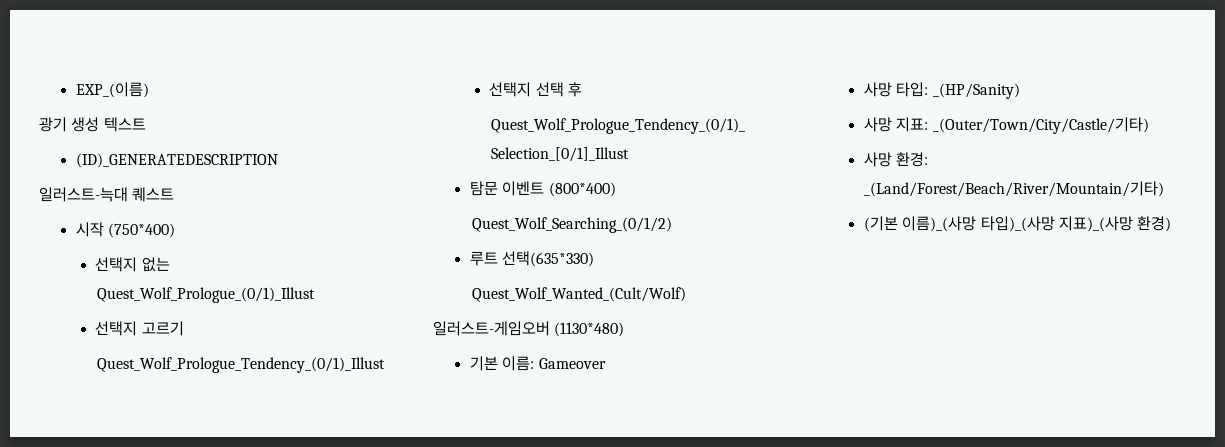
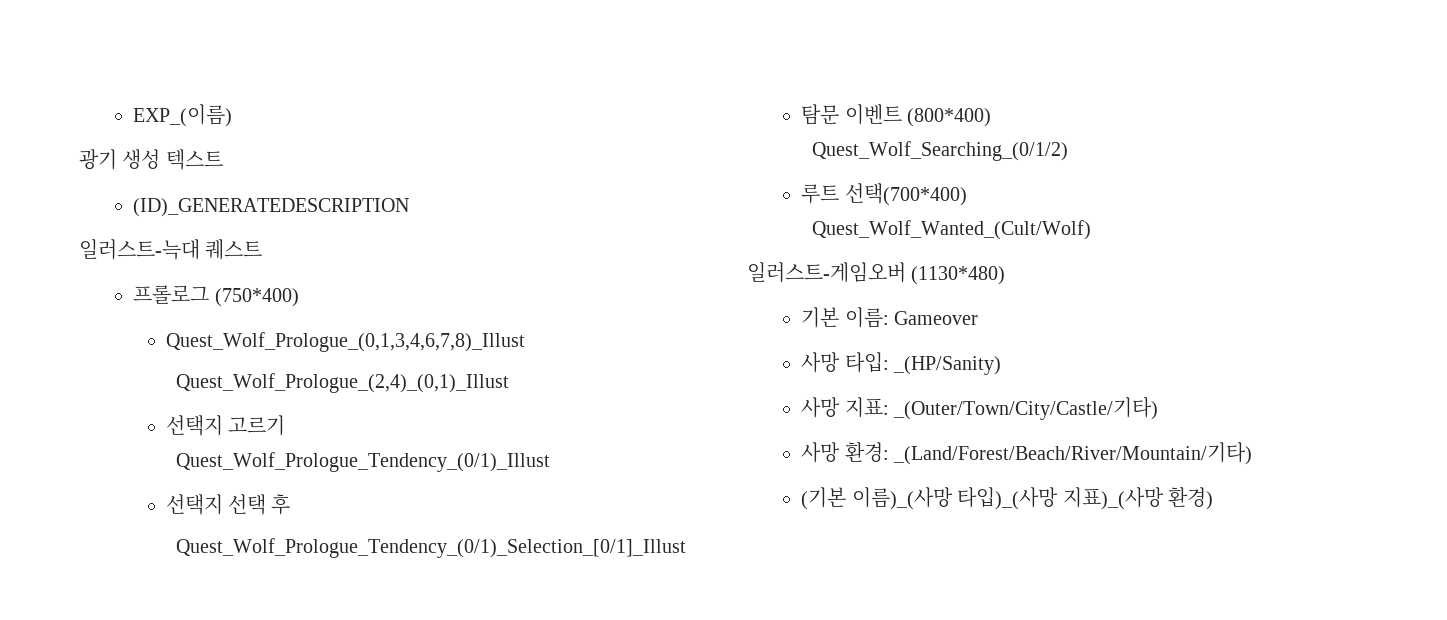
[75,222,104,237] 시작 -> [133,285,210,304] 프롤로그
[95,257,170,272] [96,287,315,303] 선택지 없는 // Quest_Wolf_Prologue_(0/1)_Illust -> [165,332,525,352] [175,373,509,393] Quest_Wolf_Prologue_(0,1,3,4,6,7,8)_Illust // Quest_Wolf_Prologue_(2,4)_(0,1)_Illust
[502,251,595,267] 선택(635*330) -> [844,183,967,206] 선택(700*400)

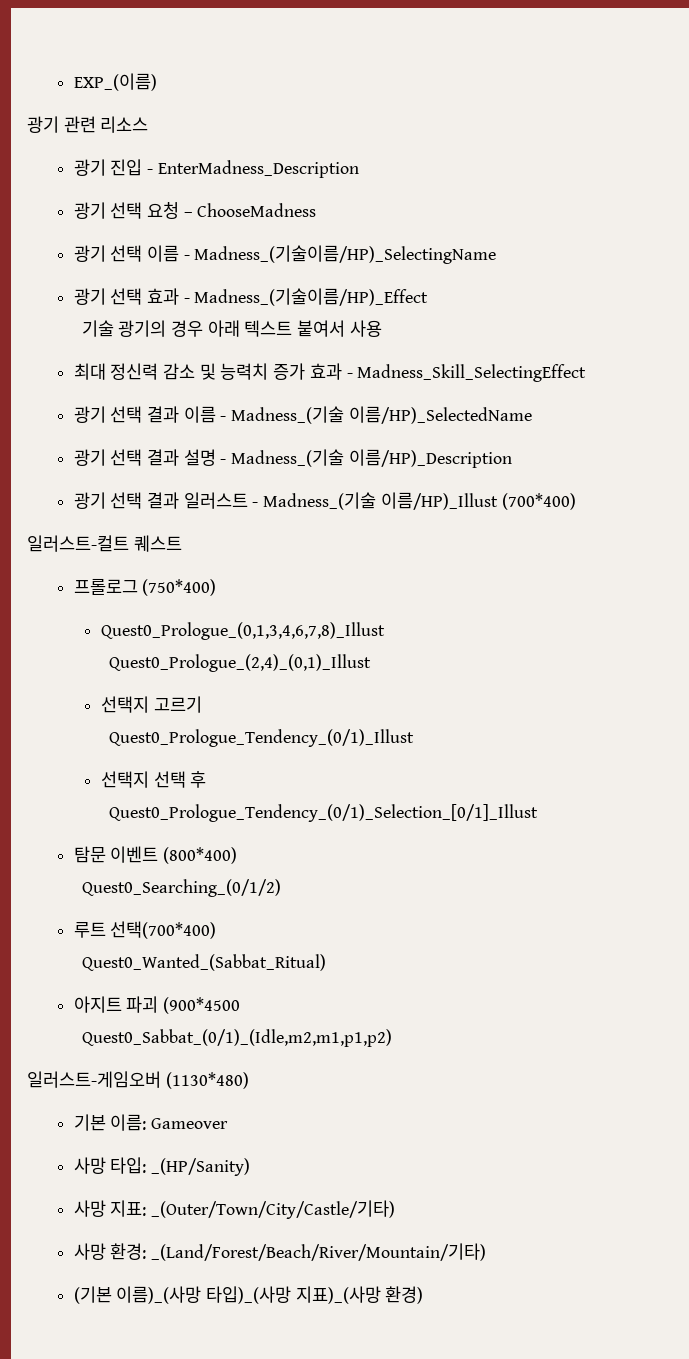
[122,149,223,170] [133,198,410,217] [79,239,200,260] 생성 텍스트 // (ID)_GENERATEDESCRIPTION // 일러스트-늑대 -> [63,116,149,133] [73,159,359,178] [73,202,317,219] [73,245,497,264] [73,288,429,306] [81,320,382,337] [73,363,587,382] [73,406,532,424] [73,449,512,468] [73,492,576,510] [27,535,129,552] 관련 리소스 // 광기 진입 - EnterMadness_Description // 광기 선택 요청 – ChooseMadness // 광기 선택 이름 - Madness_(기술이름/HP)_SelectingName // 광기 선택 효과 - Madness_(기술이름/HP)_Effect // 기술 광기의 경우 아래 텍스트 붙여서 사용 // 최대 정신력 감소 및 능력치 증가 효과 - Madness_Skill_SelectingEffect // 광기 선택 결과 이름 - Madness_(기술 이름/HP)_SelectedName // 광기 선택 결과 설명 - Madness_(기술 이름/HP)_Description // 광기 선택 결과 일러스트 - Madness_(기술 이름/HP)_Illust (700*400) // 일러스트-컬트
[165,332,525,352] [175,373,509,393] Quest_Wolf_Prologue_(0,1,3,4,6,7,8)_Illust // Quest_Wolf_Prologue_(2,4)_(0,1)_Illust -> [100,622,385,640] [108,654,371,672] Quest0_Prologue_(0,1,3,4,6,7,8)_Illust // Quest0_Prologue_(2,4)_(0,1)_Illust
[175,452,550,472] Quest_Wolf_Prologue_Tendency_(0/1)_Illust -> [108,729,414,747] Quest0_Prologue_Tendency_(0/1)_Illust
[175,538,686,558] Quest_Wolf_Prologue_Tendency_(0/1)_Selection_[0/1]_Illust -> [108,804,538,822] Quest0_Prologue_Tendency_(0/1)_Selection_[0/1]_Illust
[811,141,1068,161] Quest_Wolf_Searching_(0/1/2) -> [81,879,281,897] Quest0_Searching_(0/1/2)
[811,220,1091,240] Quest_Wolf_Wanted_(Cult/Wolf) -> [81,954,326,971] [73,996,240,1014] [81,1029,392,1047] Quest0_Wanted_(Sabbat_Ritual) // 아지트 파괴 (900*4500 // Quest0_Sabbat_(0/1)_(Idle,m2,m1,p1,p2)

